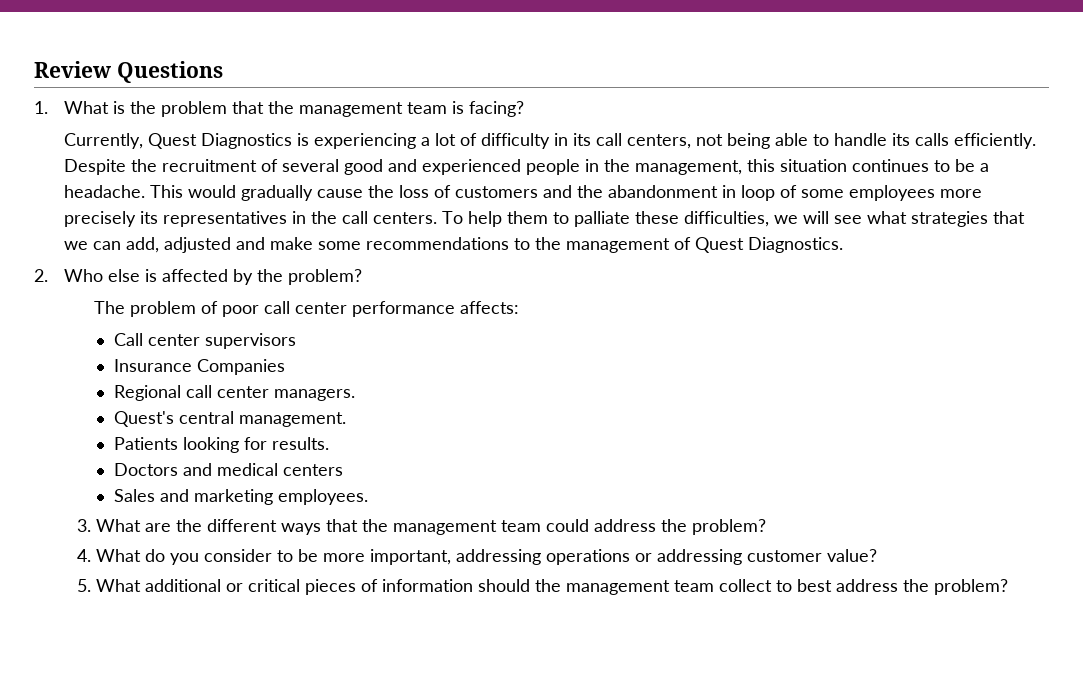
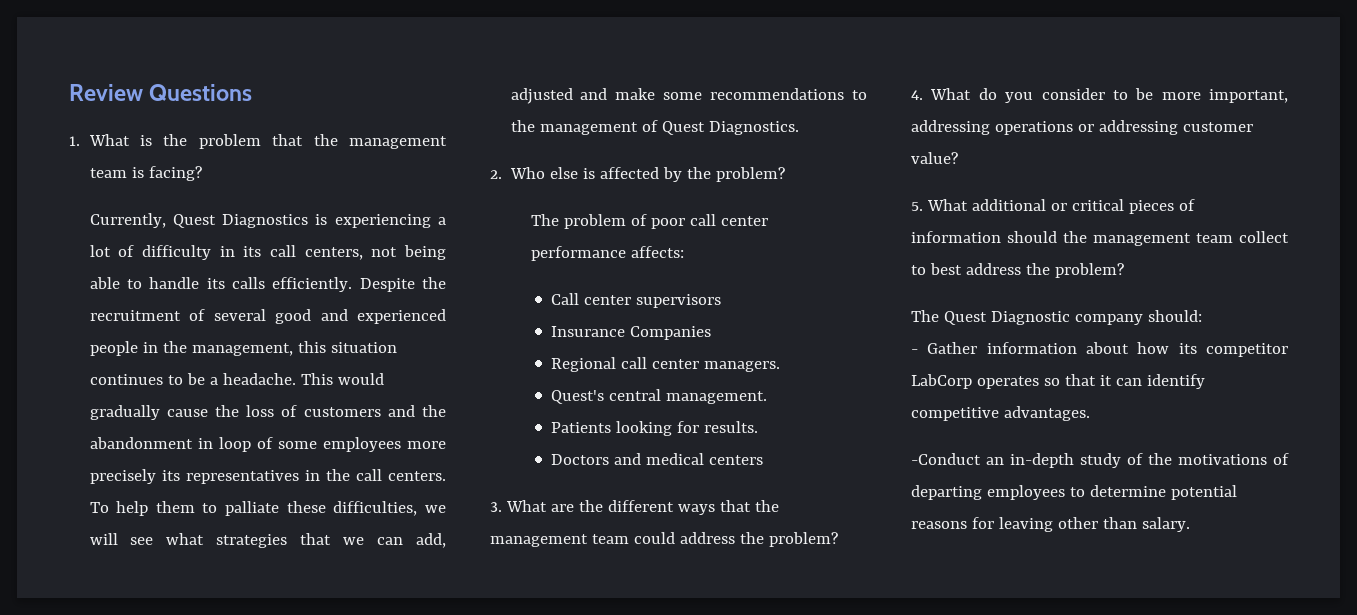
[113,489,368,505] // Sales and marketing employees. -> (764, 460) none
(1009, 587) none -> [911,310,1202,325] [911,342,1288,357] [911,374,1205,389] [911,406,1090,421] [911,453,1289,468] [911,485,1237,500] [911,517,1190,532] // The Quest Diagnostic company should: // - Gather information about how its competitor LabCorp operates so that it can identify competitive advantages. // -Conduct an in-depth study of the motivations of departing employees to determine potential reasons for leaving other than salary.

